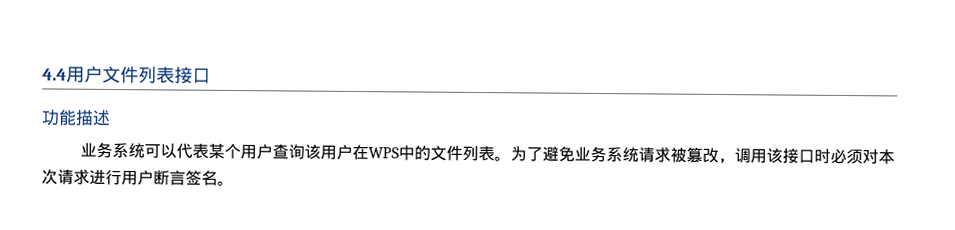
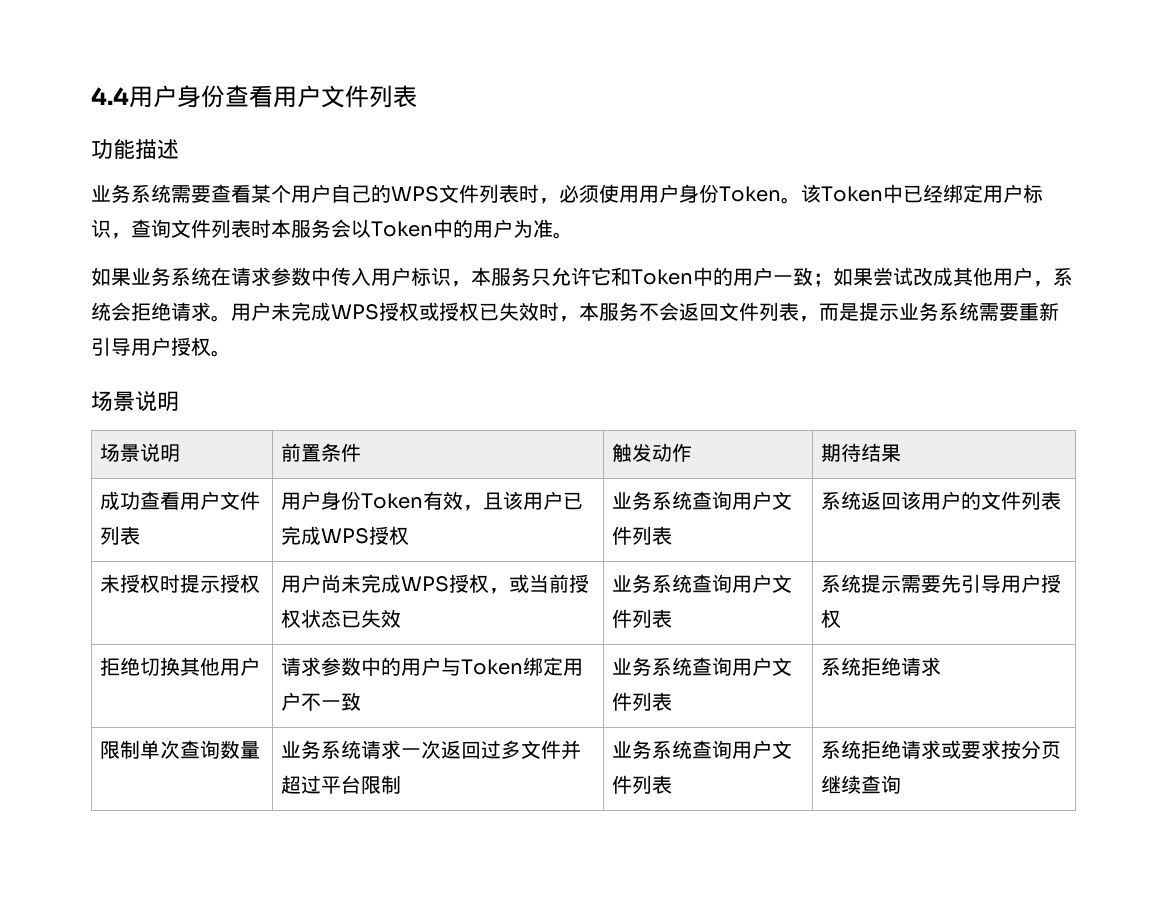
[102,65,211,84] 文件列表接口 -> [177,85,417,108] 身份查看用户文件列表
[144,143,896,165] [41,168,234,187] 可以代表某个用户查询该用户在WPS中的文件列表。为了避免业务系统请求被篡改，调用该接口时必须对本次请求进行用户断言签名。 -> [171,184,1043,204] [91,219,573,239] [91,267,1073,287] [91,302,1059,322] [91,337,231,357] [91,391,179,412] [99,443,180,462] [280,443,361,462] [611,443,692,462] [820,443,901,462] [99,491,260,510] [99,526,140,545] [280,491,583,511] [280,526,409,545] [611,491,792,510] [611,526,672,545] [820,491,1061,510] [99,574,260,593] [280,574,589,594] [280,609,401,628] [611,574,792,593] [611,609,672,628] [820,574,1061,593] [820,609,841,628] [99,657,260,676] [280,657,583,676] [280,692,361,711] [611,657,792,676] [611,692,672,711] [820,657,941,676] [99,740,260,759] [280,740,581,760] [280,775,401,794] [611,740,792,759] [611,775,672,794] [820,740,1061,759] [820,775,901,794] 需要查看某个用户自己的WPS文件列表时，必须使用用户身份Token。该Token中已经绑定用户标识，查询文件列表时本服务会以Token中的用户为准。 // 如果业务系统在请求参数中传入用户标识，本服务只允许它和Token中的用户一致；如果尝试改成其他用户，系统会拒绝请求。用户未完成WPS授权或授权已失效时，本服务不会返回文件列表，而是提示业务系统需要重新引导用户授权。 // 场景说明 // 场景说明 | 前置条件 | 触发动作 | 期待结果 // 成功查看用户文件列表 | 用户身份Token有效，且该用户已完成WPS授权 | 业务系统查询用户文件列表 | 系统返回该用户的文件列表 // 未授权时提示授权 | 用户尚未完成WPS授权，或当前授权状态已失效 | 业务系统查询用户文件列表 | 系统提示需要先引导用户授权 // 拒绝切换其他用户 | 请求参数中的用户与Token绑定用户不一致 | 业务系统查询用户文件列表 | 系统拒绝请求 // 限制单次查询数量 | 业务系统请求一次返回过多文件并超过平台限制 | 业务系统查询用户文件列表 | 系统拒绝请求或要求按分页继续查询

